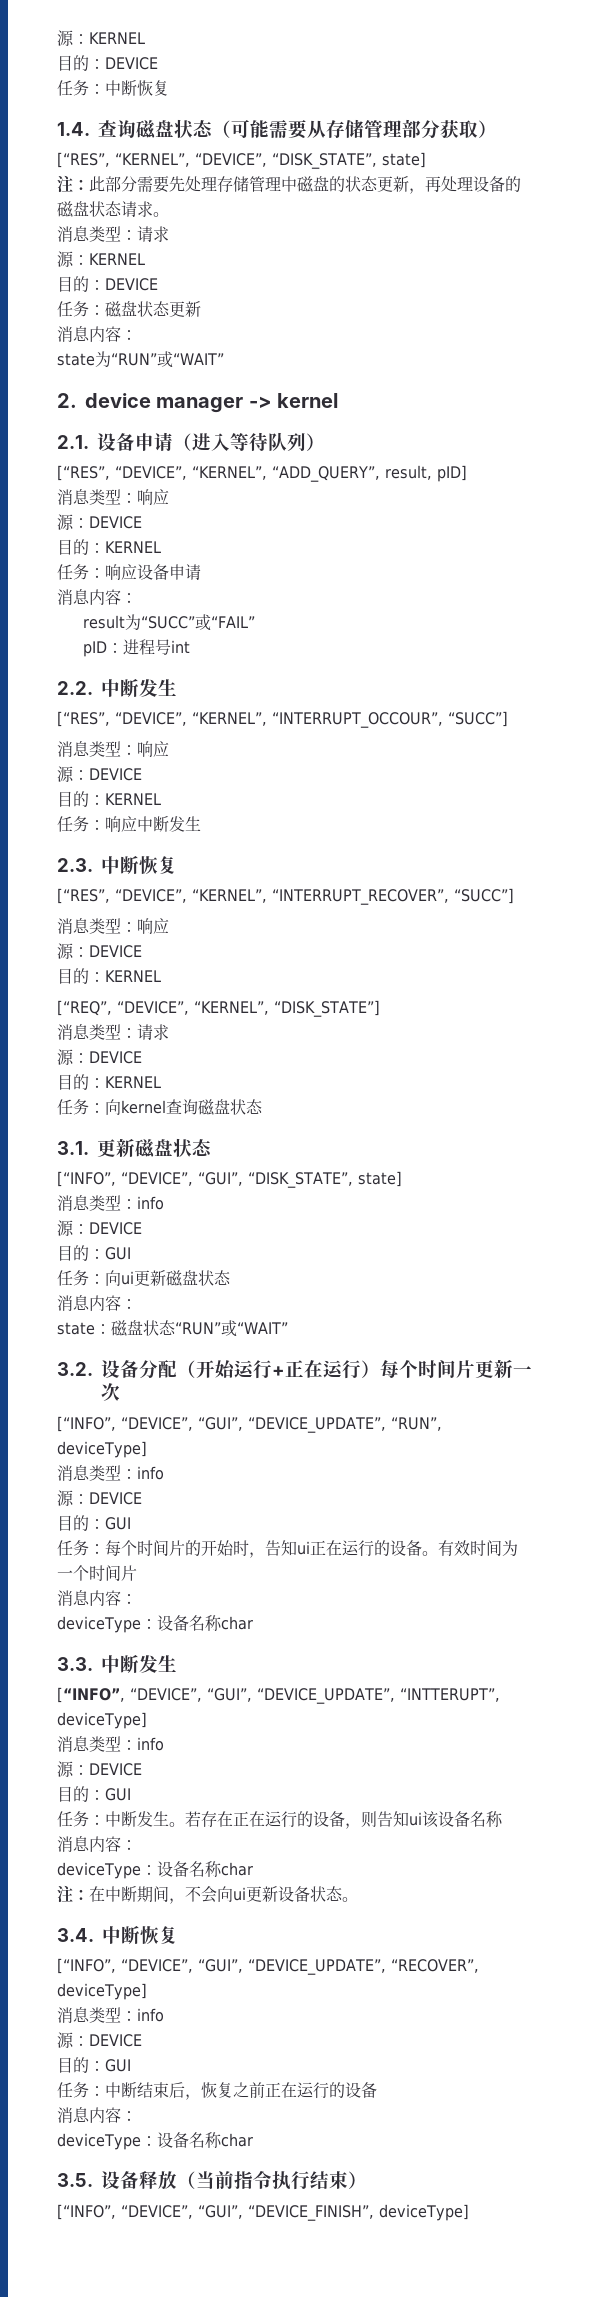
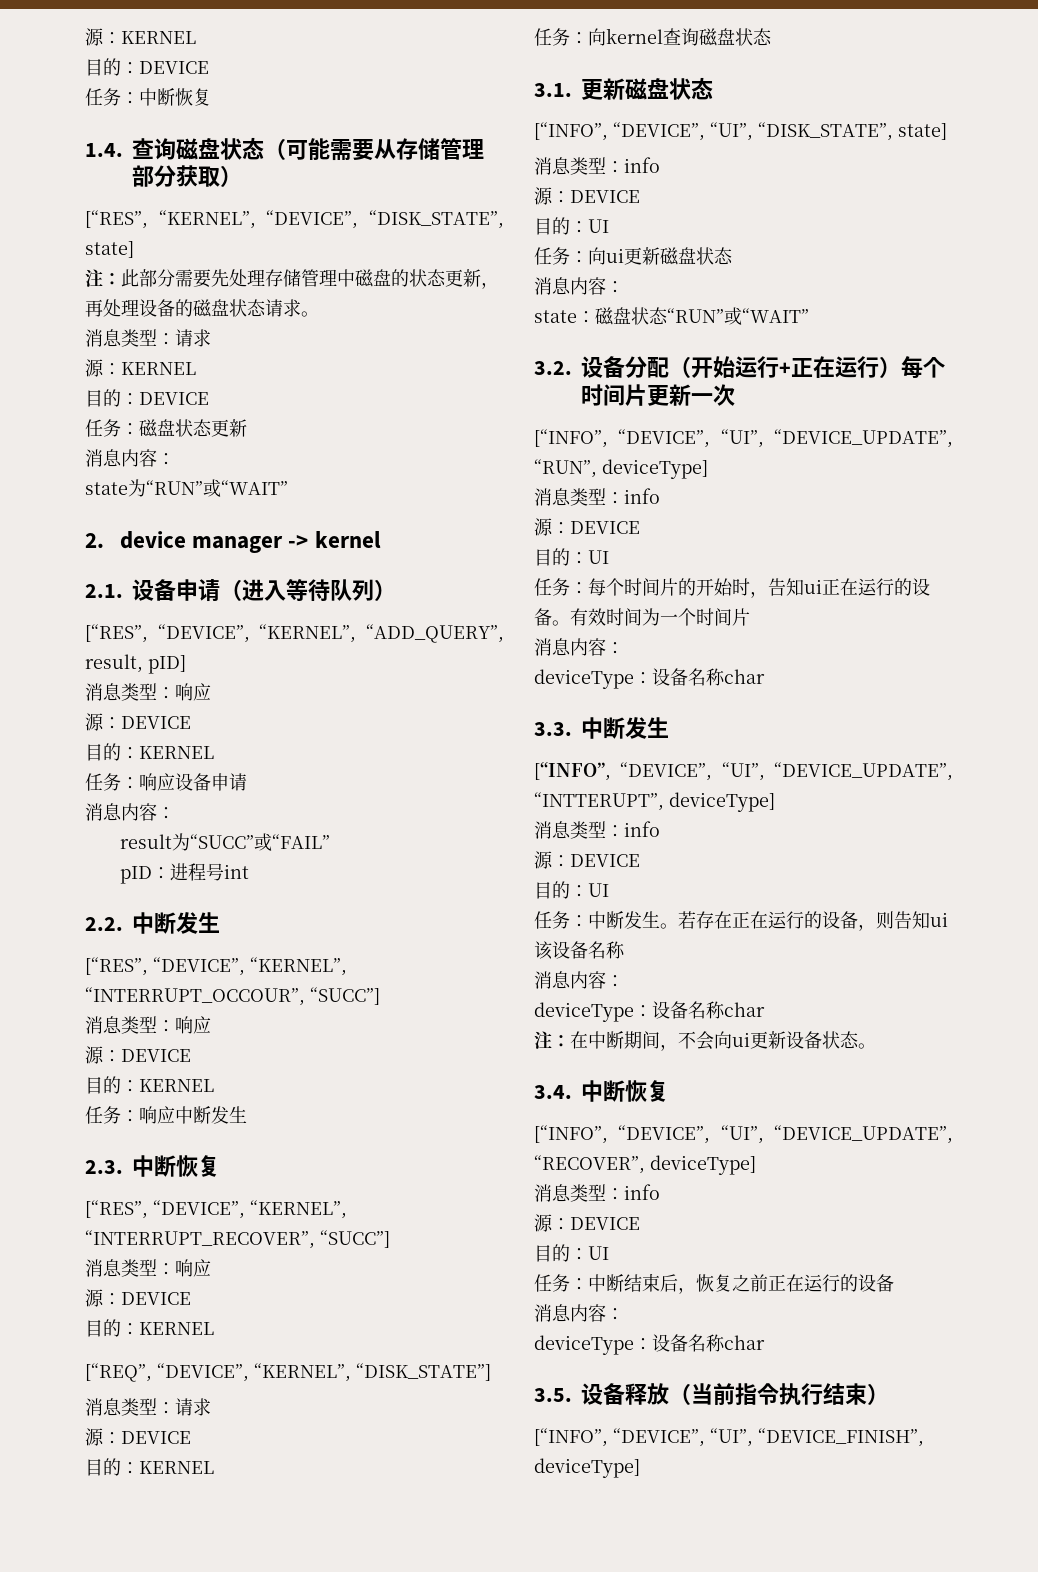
[198,1172,243,1186] “GUI”, -> [710,122,753,141] “UI”,
[105,1247,131,1260] GUI -> [588,219,609,233] UI
[198,1417,243,1431] “GUI”, -> [720,429,764,448] “UI”,
[105,1517,131,1530] GUI -> [588,550,609,564] UI
[207,1688,252,1702] “GUI”, -> [721,762,765,781] “UI”,
[105,1788,131,1801] GUI -> [588,883,609,897] UI
[198,1959,243,1973] “GUI”, -> [720,1125,764,1144] “UI”,
[105,2059,131,2072] GUI -> [588,1246,609,1260] UI
[198,2205,243,2219] “GUI”, -> [710,1428,753,1447] “UI”,

